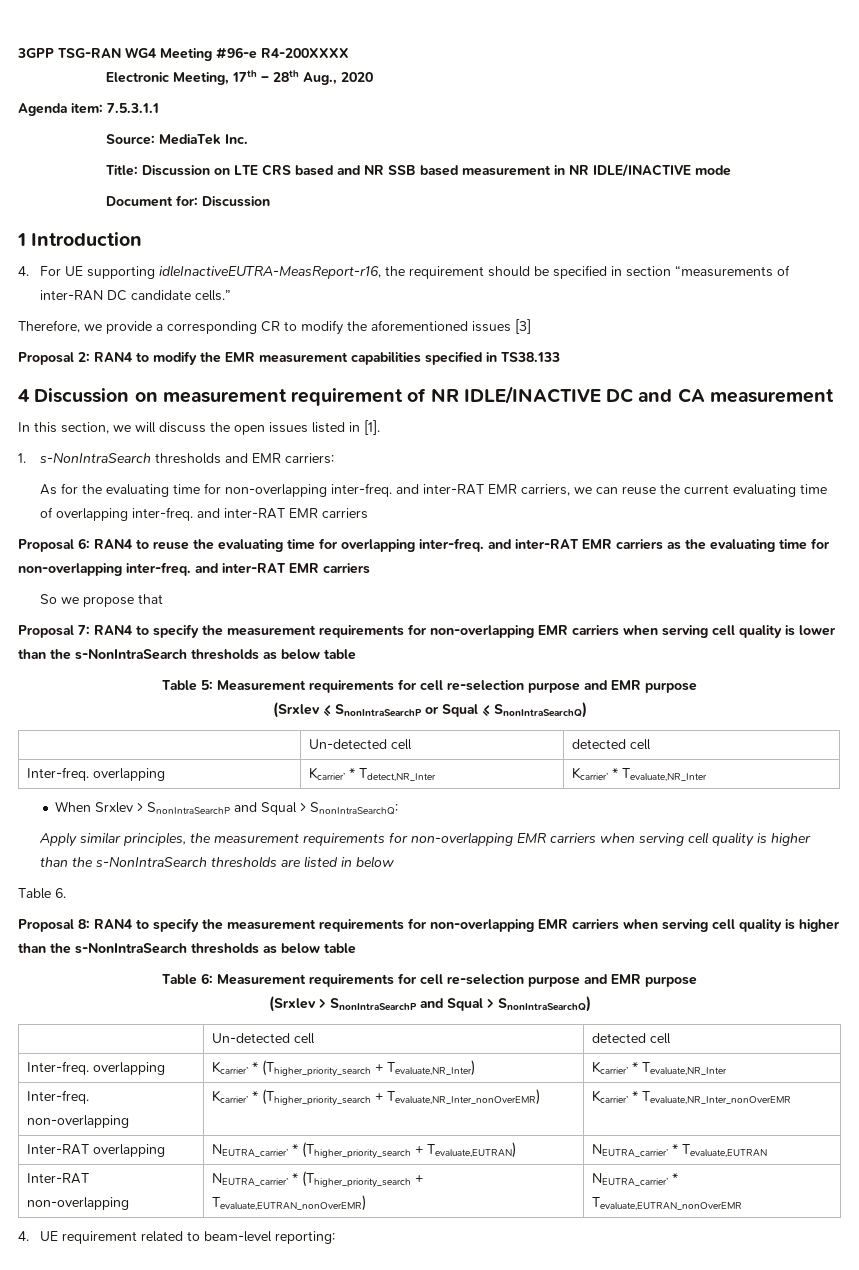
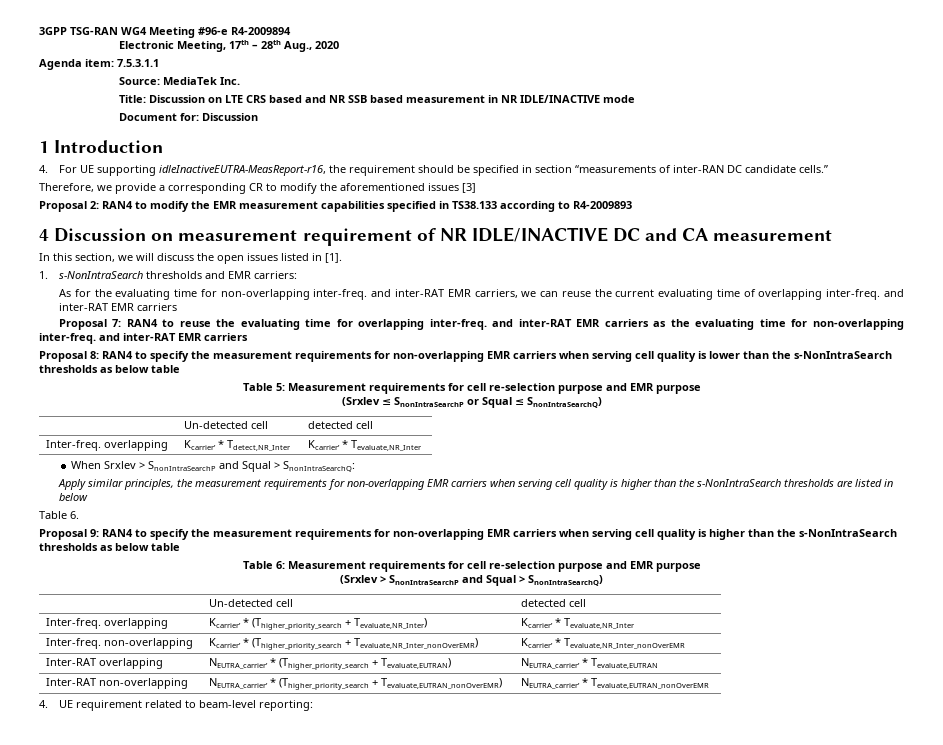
[261,48,349,58] R4-200XXXX -> [231,27,291,35] R4-2009894
(560, 357) none -> [500,201,632,212] according to R4-2009893
[78,538,90,549] 6: -> [112,319,122,327] 7:
[39,594,163,607] [18,625,90,638] // So we propose that // Proposal 7: -> [39,351,99,362] // Proposal 8:
[78,919,90,929] 8: -> [90,529,99,537] 9:

